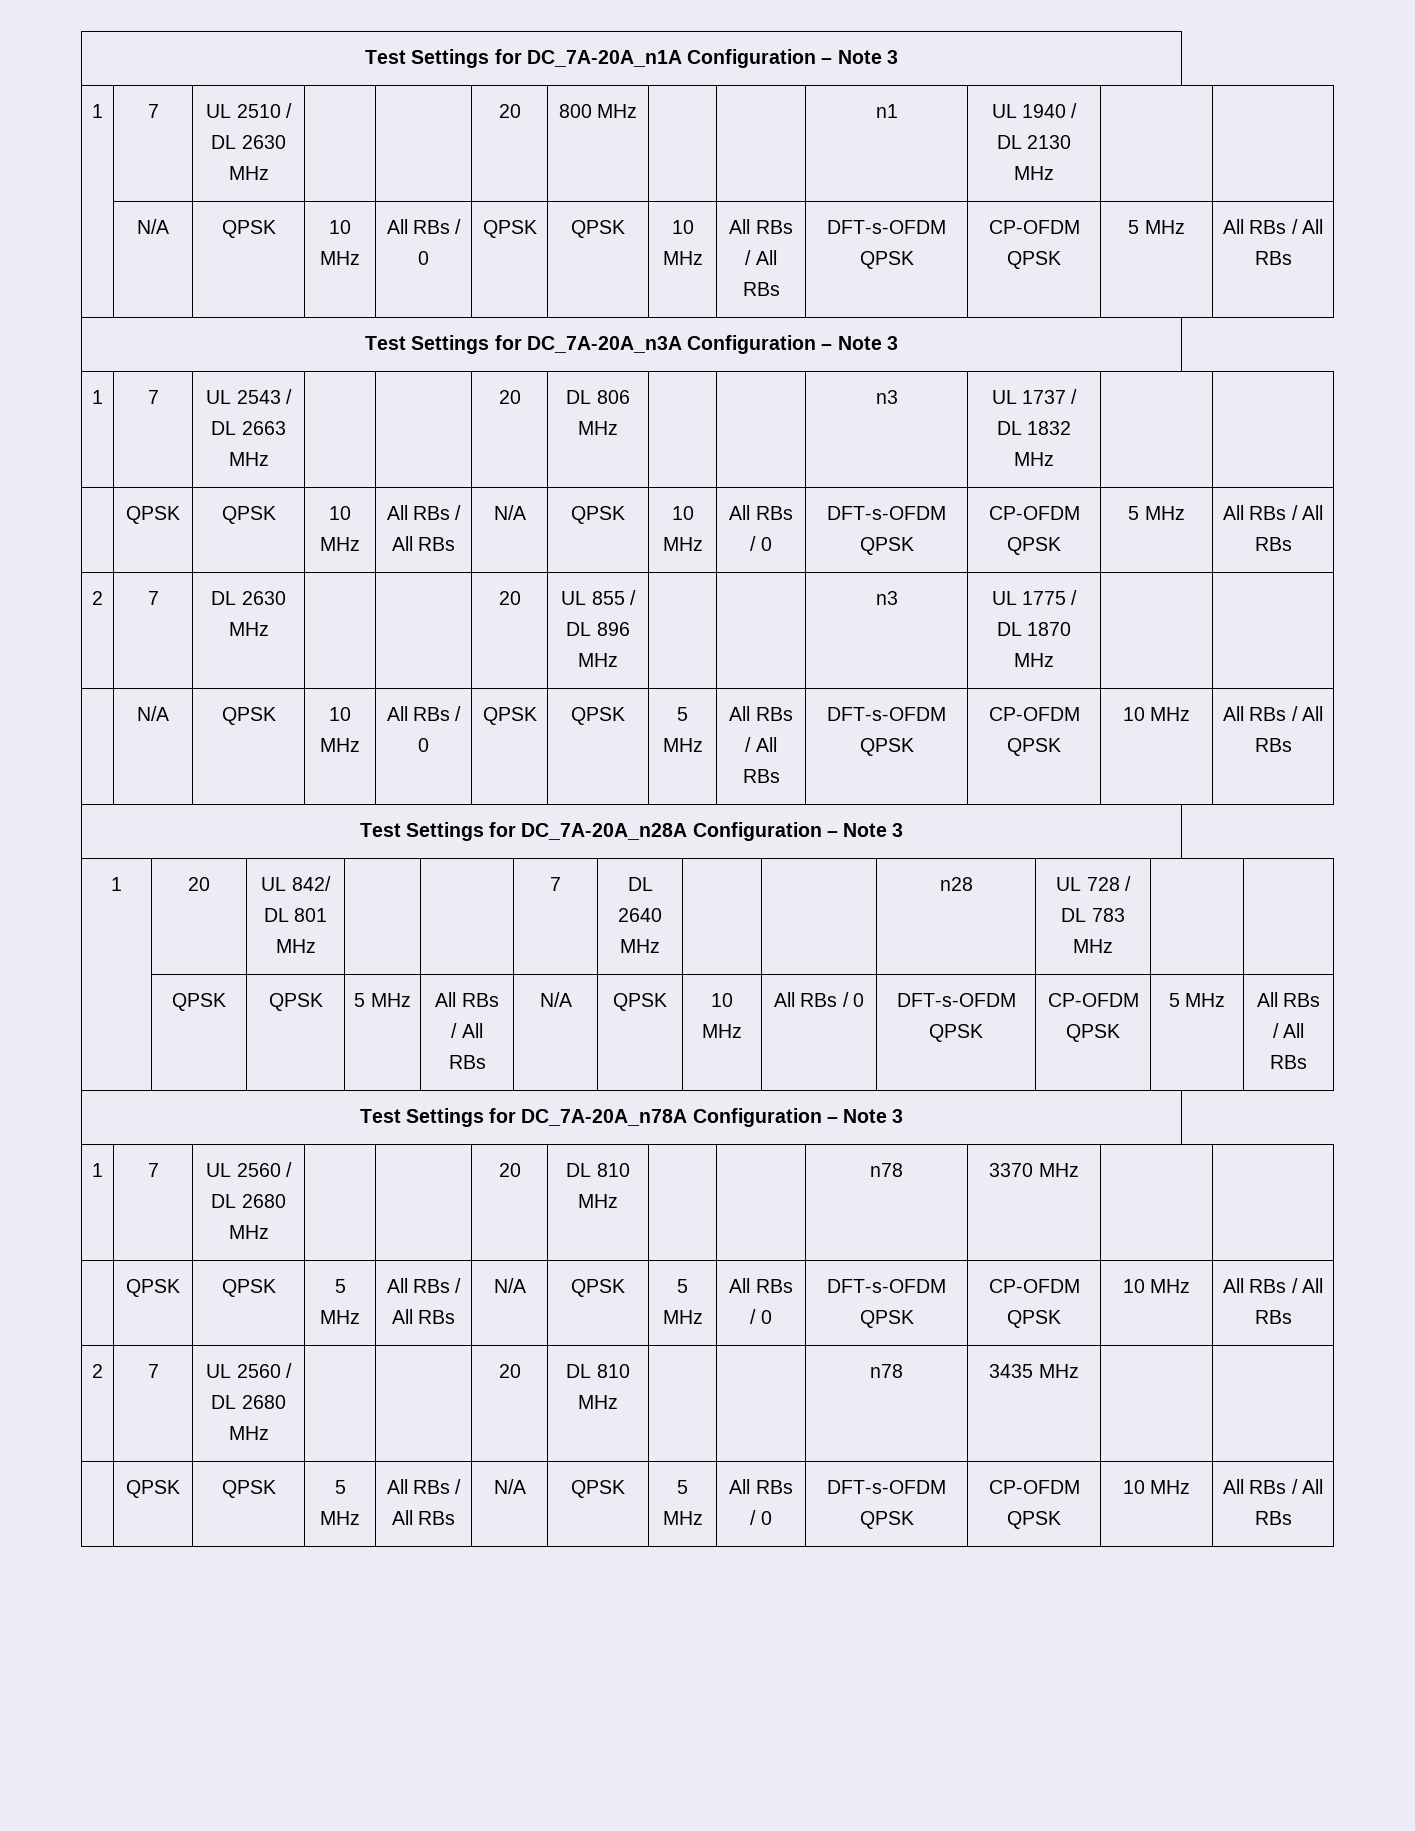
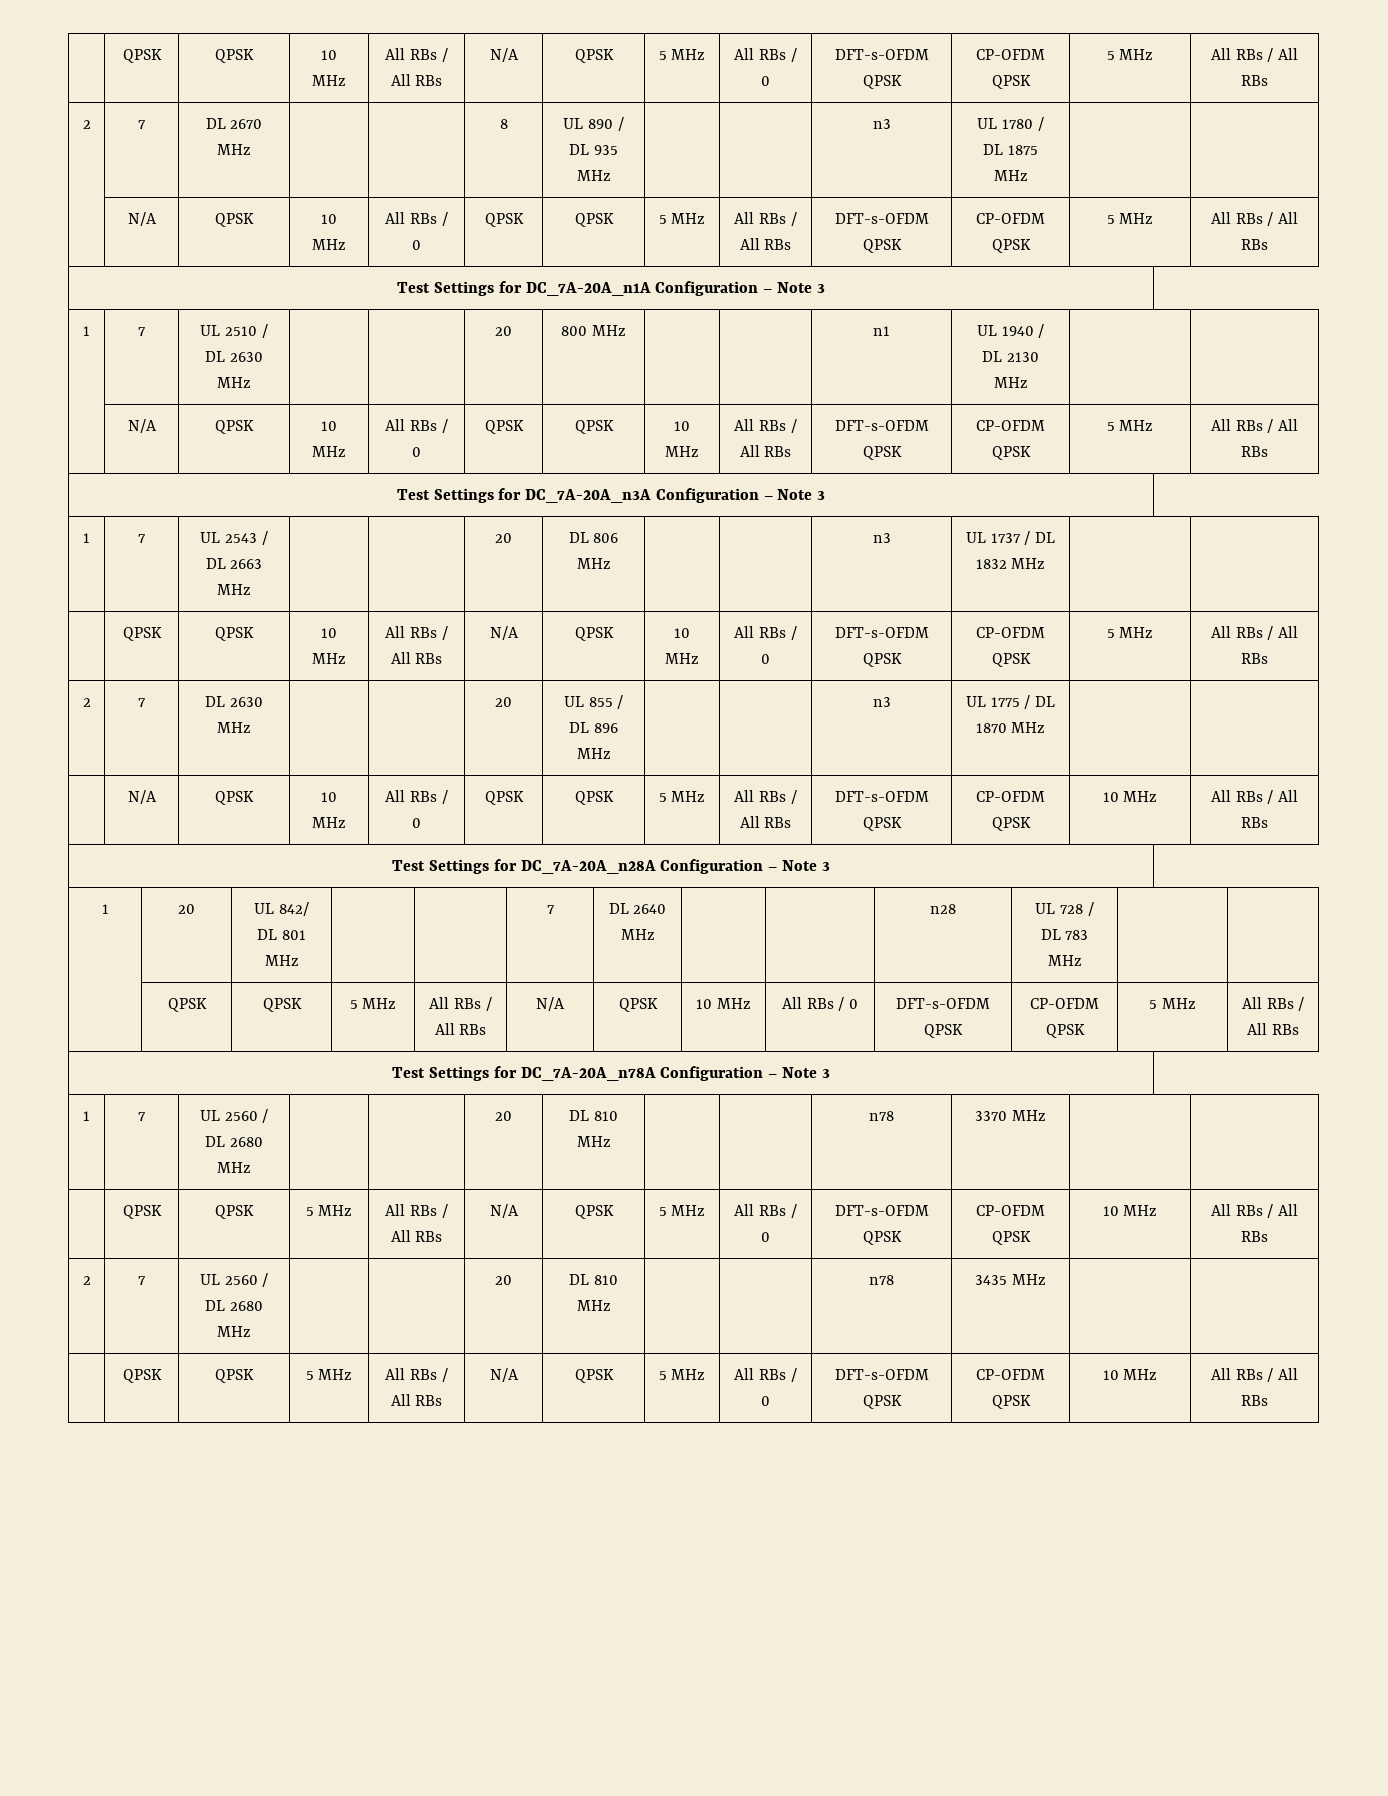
(365, 57) none -> [122,49,162,63] [215,49,254,63] [321,50,337,60] [312,75,346,86] [385,48,448,62] [390,74,443,86] [489,48,519,62] [574,49,614,63] [658,49,706,60] [734,48,797,62] [761,76,770,86] [834,49,929,60] [862,75,902,89] [976,49,1045,60] [991,75,1031,89] [1106,49,1154,60] [1210,48,1299,62] [1241,75,1268,86] [82,120,91,129] [138,120,146,129] [205,118,263,129] [217,144,251,155] [499,119,508,129] [563,117,624,131] [569,144,618,155] [576,170,611,181] [872,119,891,129] [977,117,1044,131] [983,144,1038,155] [993,170,1028,181] [127,212,157,226] [215,213,254,227] [321,214,337,224] [312,239,346,250] [385,212,448,226] [412,240,421,250] [484,213,524,227] [574,213,614,227] [658,213,706,224] [734,212,797,226] [739,238,792,250] [834,213,929,224] [862,239,902,253] [976,213,1045,224] [991,239,1031,253] [1106,213,1154,224] [1210,212,1299,226] [1241,239,1268,250] | QPSK | QPSK | 10 MHz | All RBs / All RBs | N/A | QPSK | 5 MHz | All RBs / 0 | DFT-s-OFDM QPSK | CP-OFDM QPSK | 5 MHz | All RBs / All RBs // 2 | 7 | DL 2670 MHz | | | 8 | UL 890 / DL 935 MHz | | | n3 | UL 1780 / DL 1875 MHz | | // | N/A | QPSK | 10 MHz | All RBs / 0 | QPSK | QPSK | 5 MHz | All RBs / All RBs | DFT-s-OFDM QPSK | CP-OFDM QPSK | 5 MHz | All RBs / All RBs //

